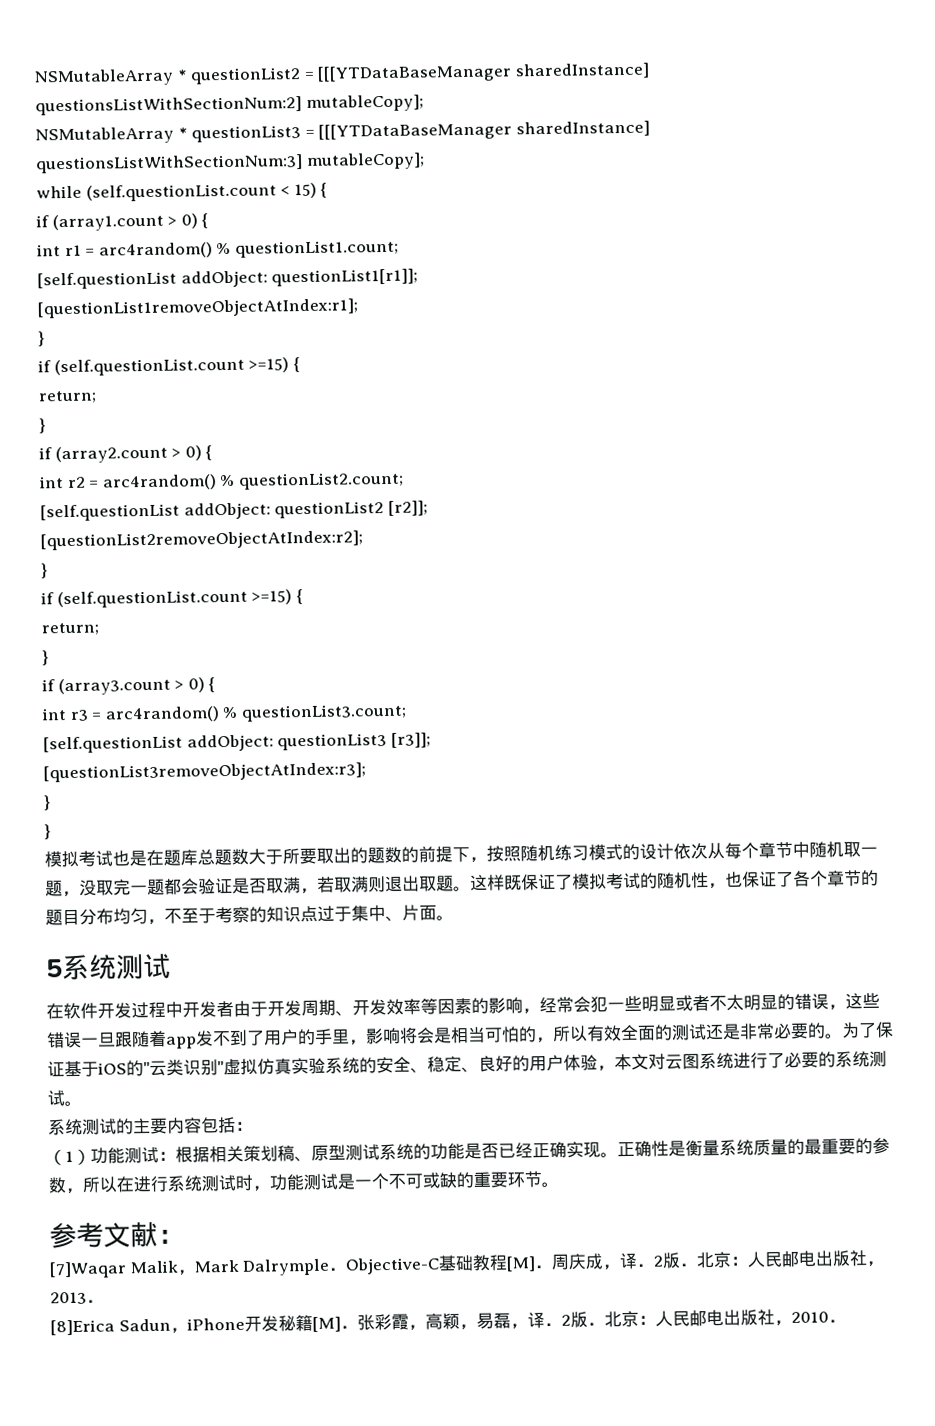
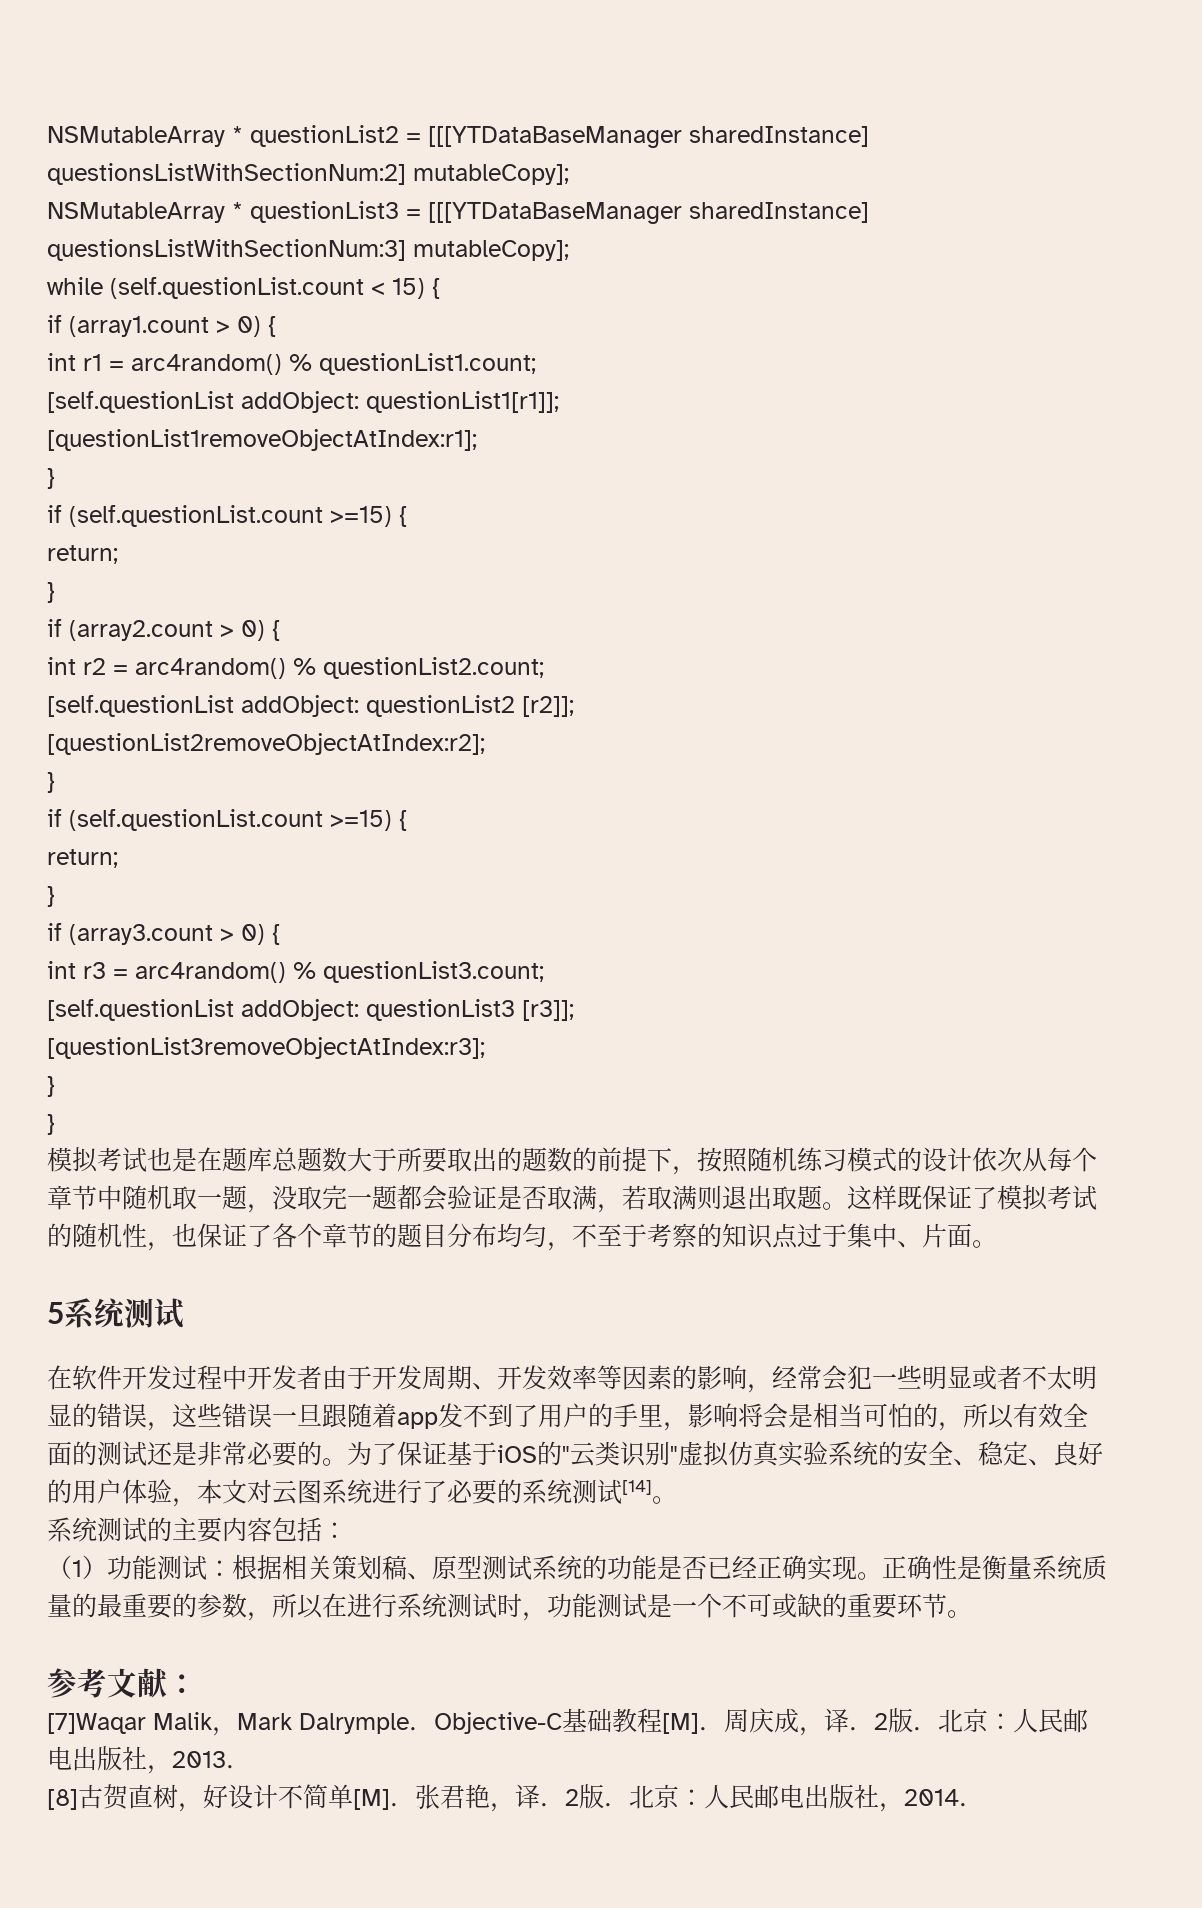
(65, 1098) none -> [622,1480,652,1495] [14]
[50,1309,829,1336] [8]Erica Sadun，iPhone开发秘籍[M]．张彩霞，高颖，易磊，译．2版．北京：人民邮电出版社，2010 -> [47,1784,959,1812] [8]古贺直树，好设计不简单[M]．张君艳，译．2版．北京：人民邮电出版社，2014

